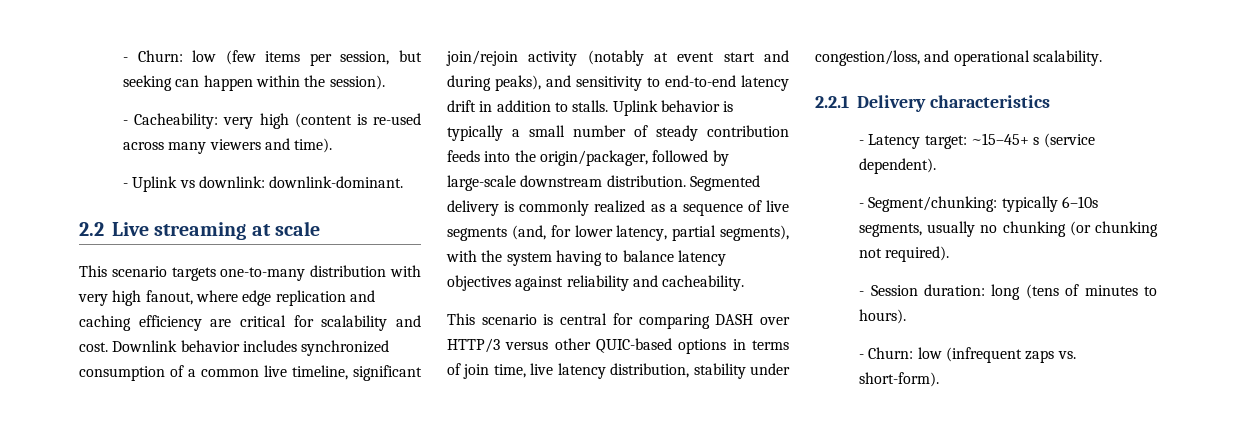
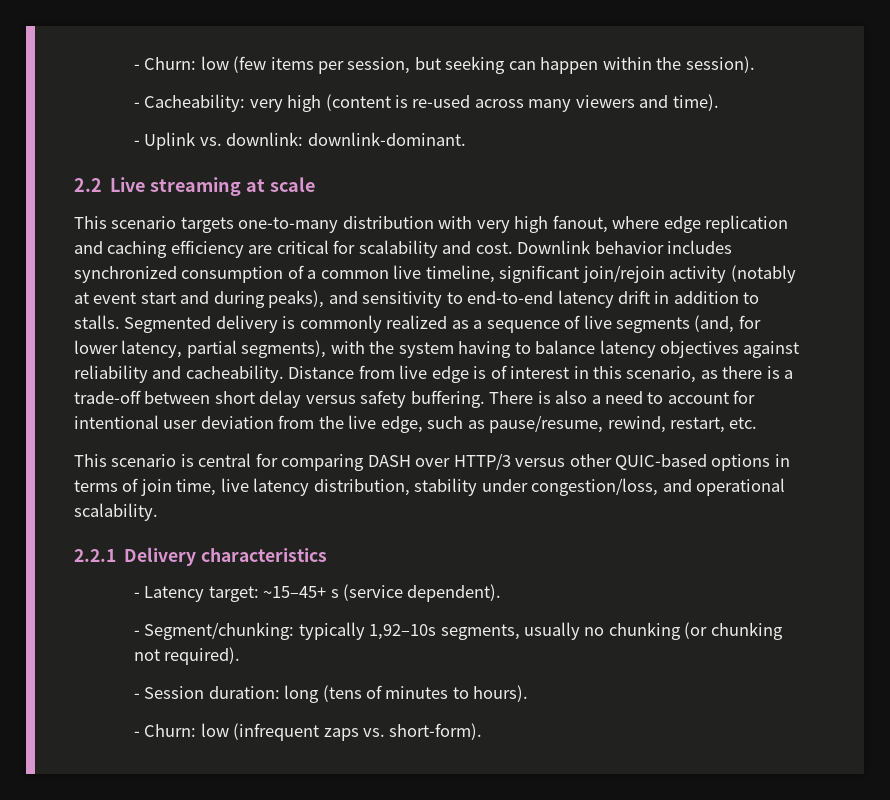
[179,180,195,188] vs -> [199,137,222,146] vs.
[612,100,734,116] [447,125,789,141] [447,150,729,166] [447,175,686,191] Uplink behavior is typically a small number of steady contribution feeds into the origin/packager, followed by large-scale downstream distribution. -> (120, 322) none
(745, 283) none -> [288,365,794,383] [74,390,756,408] [74,415,758,433] Distance from live edge is of interest in this scenario, as there is a trade-off between short delay versus safety buffering. There is also a need to account for intentional user deviation from the live edge, such as pause/resume, rewind, restart, etc.
[1062,196,1099,208] 6–10s -> [369,624,437,640] 1,92–10s

